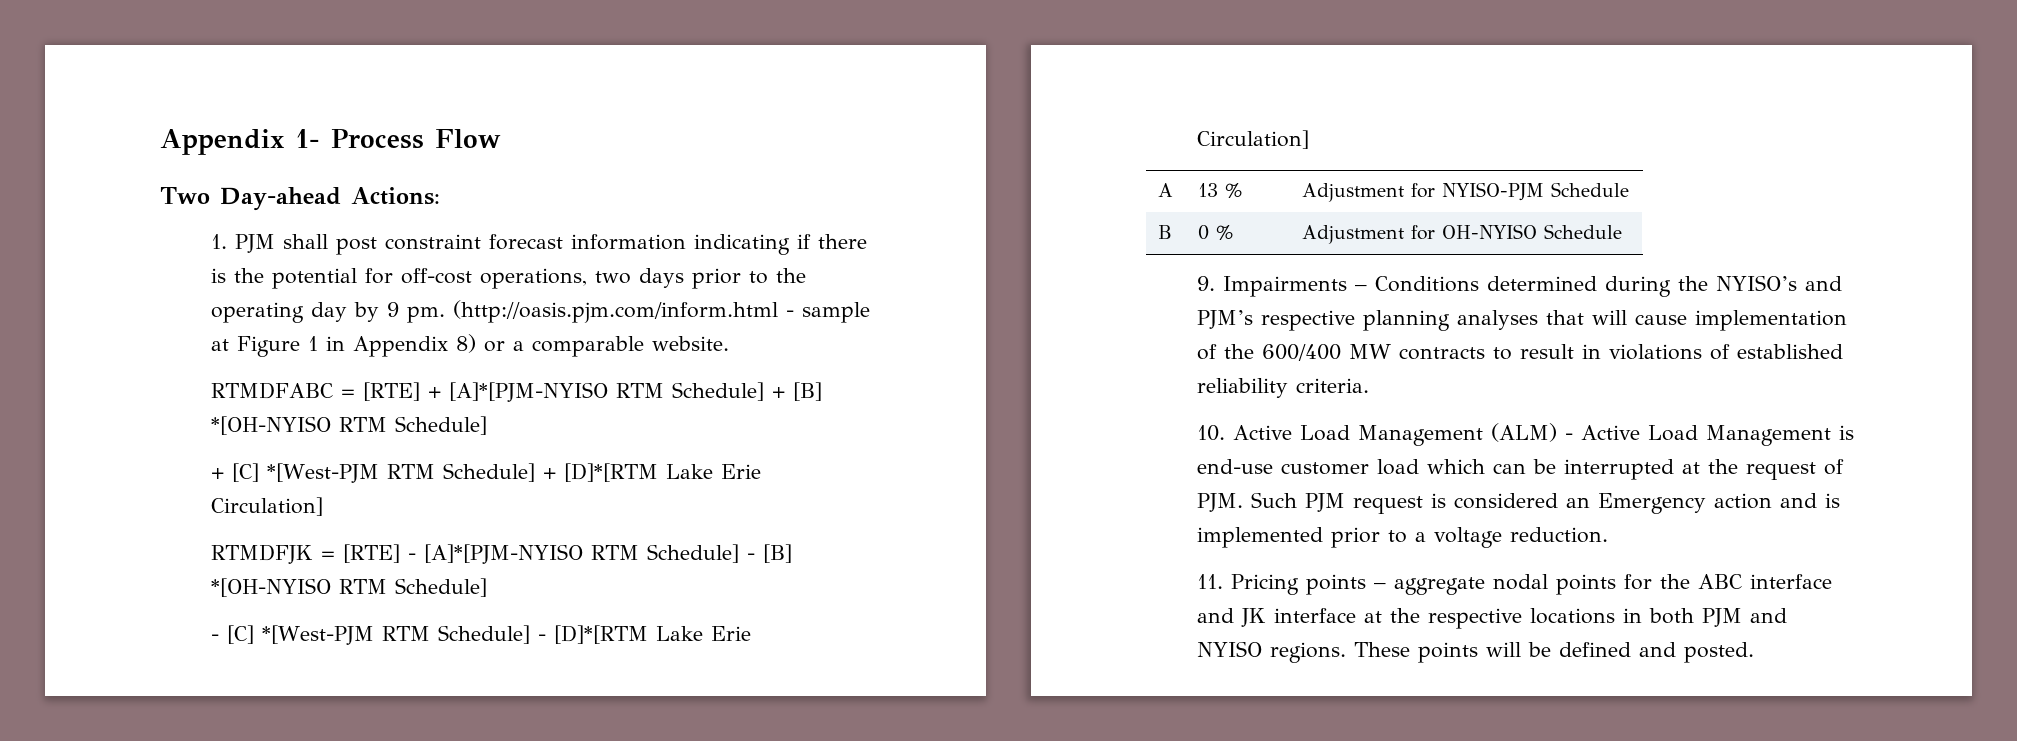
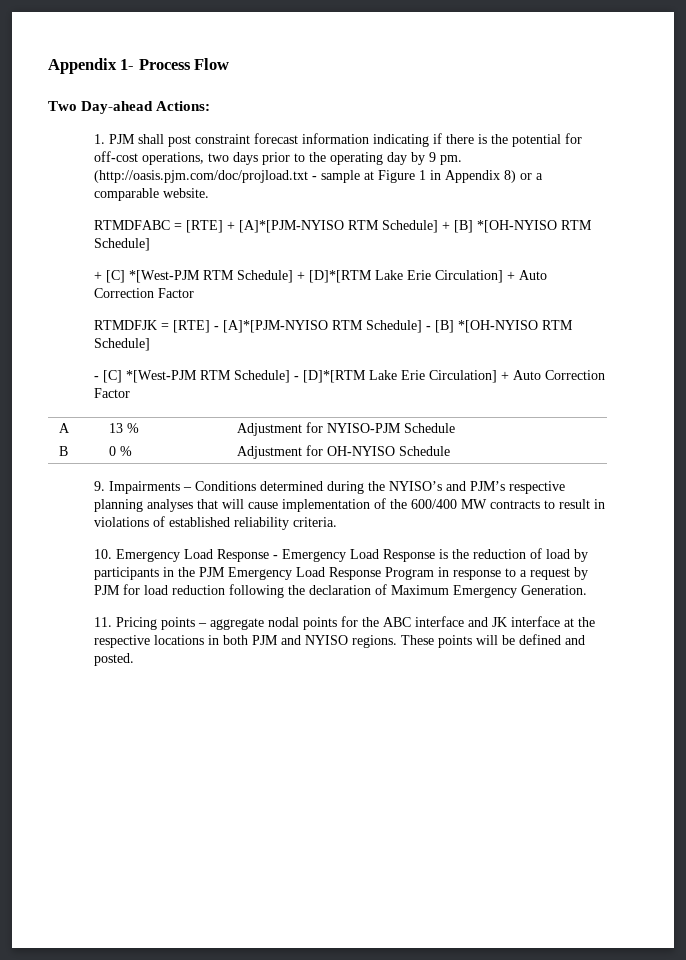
[453,300,779,323] (http://oasis.pjm.com/inform.html -> [93,170,308,183] (http://oasis.pjm.com/doc/projload.txt
(324, 506) none -> [506,270,547,280] [93,288,194,298] + Auto Correction Factor
(1310, 139) none -> [500,370,605,380] [93,388,130,398] + Auto Correction Factor
[1233,423,1855,446] [1197,459,1845,480] [1197,492,1841,514] [1197,527,1609,548] Active Load Management (ALM) - Active Load Management is end-use customer load which can be interrupted at the request of PJM. Such PJM request is considered an Emergency action and is implemented prior to a voltage reduction. -> [115,548,588,562] [93,567,588,580] [93,584,587,598] Emergency Load Response - Emergency Load Response is the reduction of load by participants in the PJM Emergency Load Response Program in response to a request by PJM for load reduction following the declaration of Maximum Emergency Generation.

